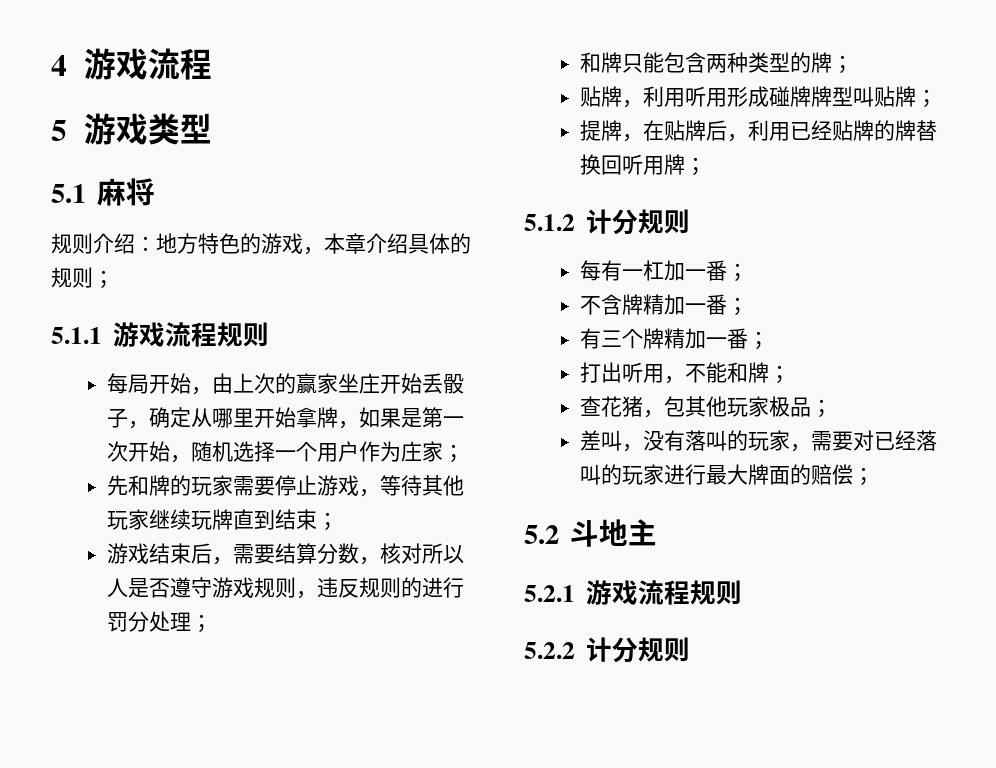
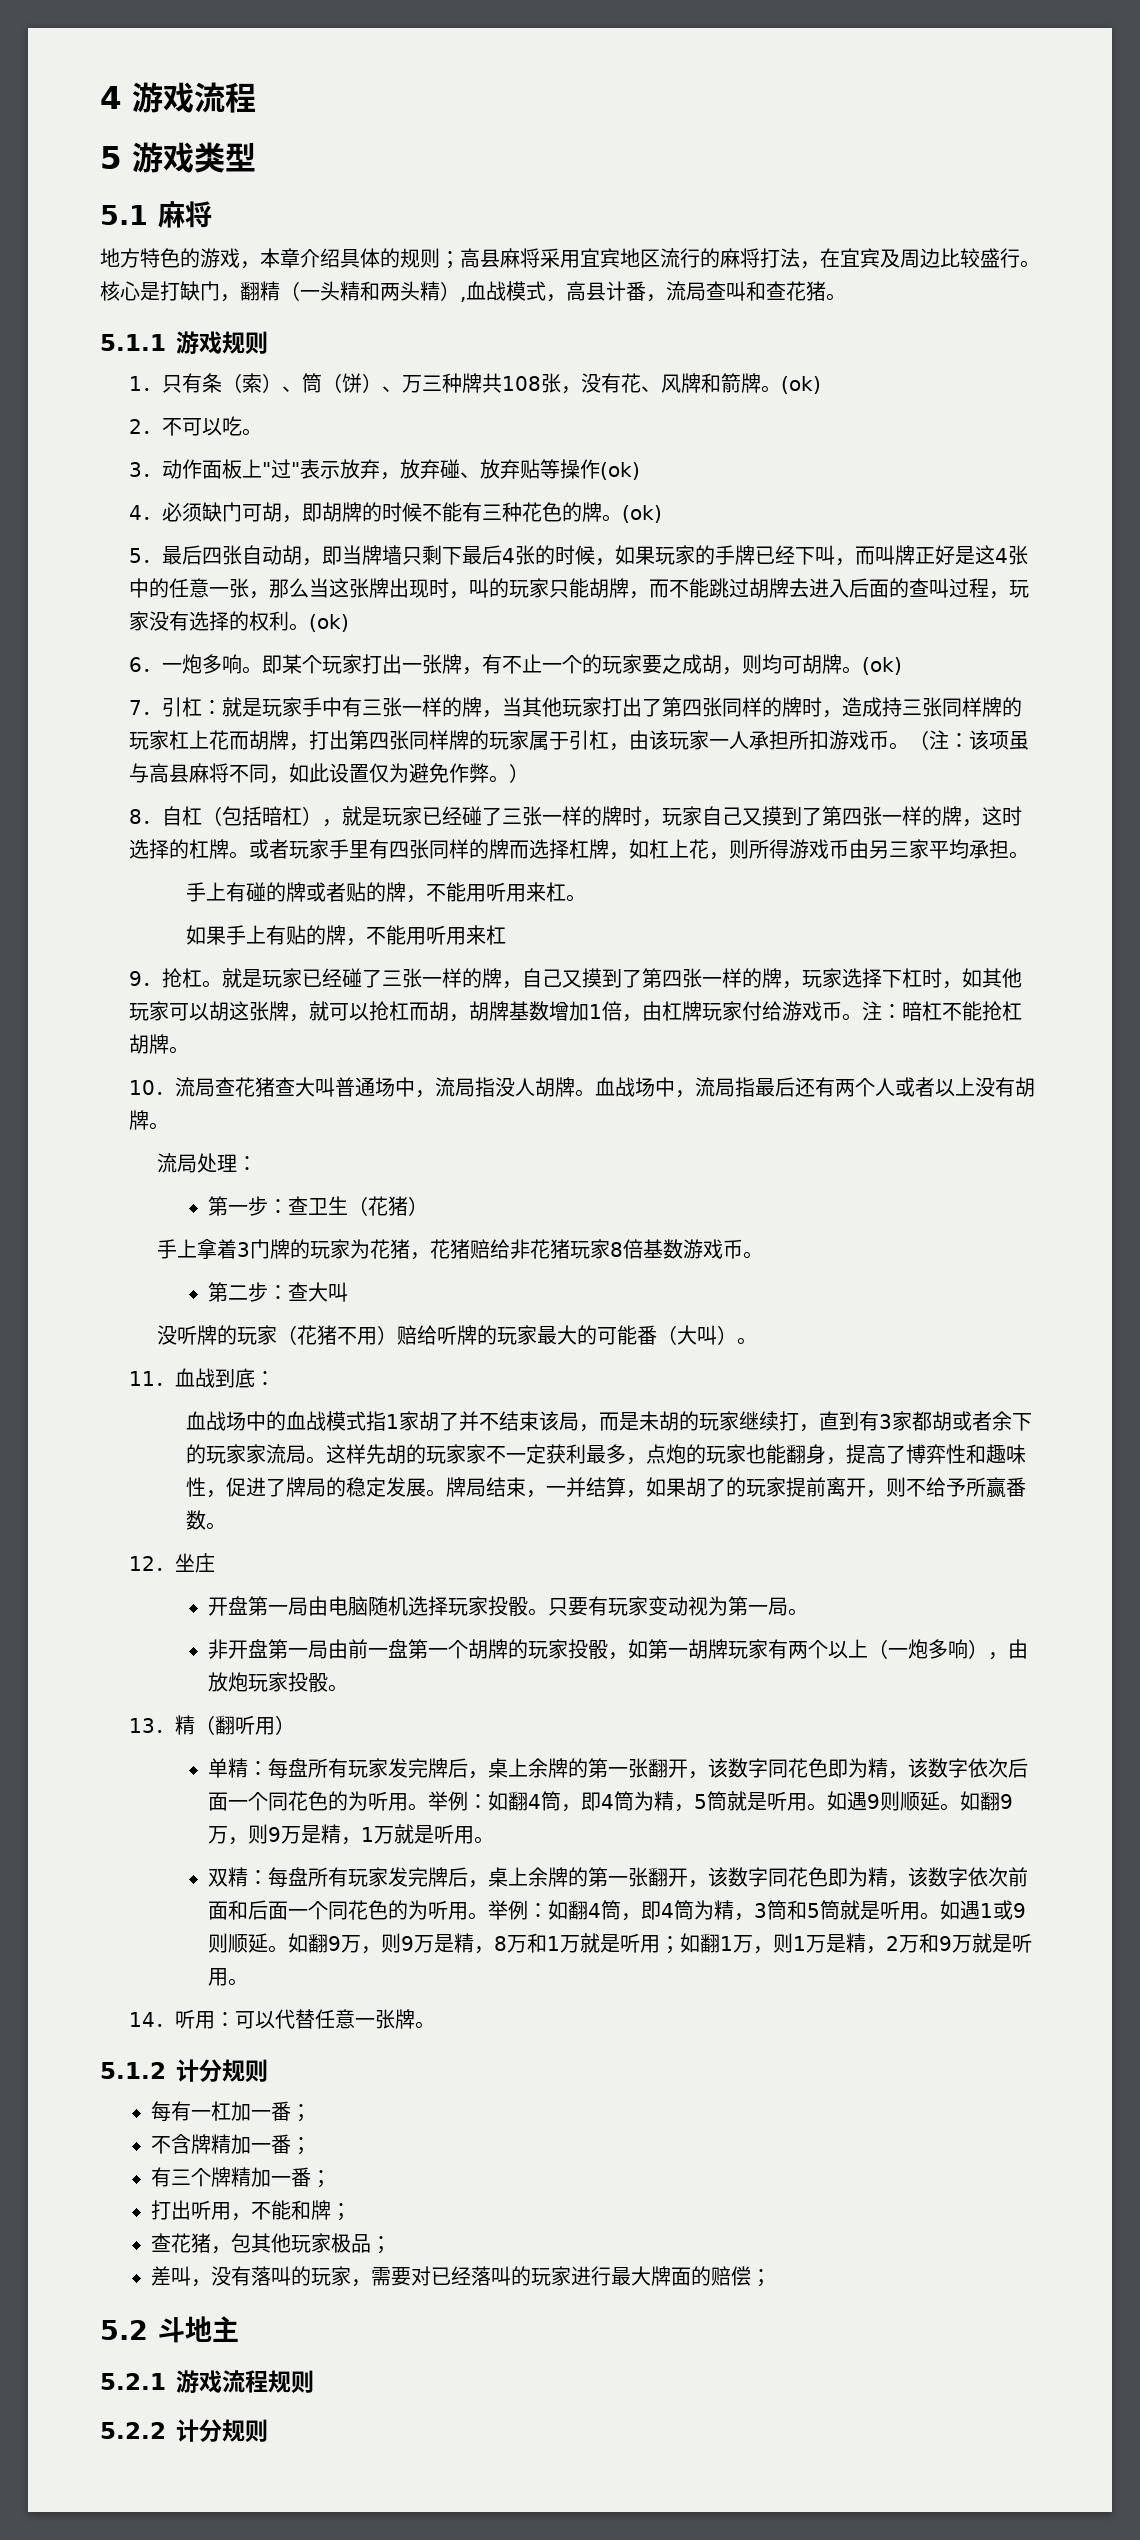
[51,233,156,254] 规则介绍： -> (212, 214) none
(114, 279) none -> [460,248,1040,269] [100,281,846,302] 高县麻将采用宜宾地区流行的麻将打法，在宜宾及周边比较盛行。核心是打缺门，翻精（一头精和两头精）,血战模式，高县计番，流局查叫和查花猪。
[164,322,269,347] [107,373,465,395] [107,407,465,429] [107,441,465,463] [107,475,465,497] [107,509,339,531] [107,543,465,565] [107,577,465,599] [107,611,213,633] [580,52,854,74] [580,86,938,108] [580,120,938,142] [580,154,707,176] 流程规则 // 每局开始，由上次的赢家坐庄开始丢骰子，确定从哪里开始拿牌，如果是第一次开始，随机选择一个用户作为庄家； // 先和牌的玩家需要停止游戏，等待其他玩家继续玩牌直到结束； // 游戏结束后，需要结算分数，核对所以人是否遵守游戏规则，违反规则的进行罚分处理； // 和牌只能包含两种类型的牌； // 贴牌，利用听用形成碰牌牌型叫贴牌； // 提牌，在贴牌后，利用已经贴牌的牌替换回听用牌； -> [222,331,268,354] [128,373,821,394] [128,416,262,436] [128,459,640,480] [128,502,662,523] [128,545,1028,566] [128,578,1029,599] [128,611,349,632] [128,654,902,675] [128,697,1022,718] [128,730,1029,751] [128,763,529,784] [128,806,1022,827] [128,839,1029,860] [185,882,586,903] [185,925,506,946] [128,968,1022,989] [128,1001,1022,1022] [128,1034,189,1054] [128,1077,1035,1098] [128,1110,169,1130] [157,1153,258,1173] [207,1196,428,1216] [157,1239,764,1260] [207,1282,348,1302] [157,1325,758,1345] [128,1368,275,1388] [185,1411,1032,1432] [185,1444,1026,1465] [185,1477,1026,1498] [185,1510,226,1530] [128,1553,215,1573] [207,1596,808,1616] [207,1639,1028,1660] [207,1672,348,1692] [128,1715,295,1735] [207,1758,1028,1779] [207,1791,1013,1812] [207,1824,494,1845] [207,1867,1028,1888] [207,1900,1026,1921] [207,1933,1032,1954] [207,1968,248,1986] [128,2009,435,2029] 规则 // 1．只有条（索）、筒（饼）、万三种牌共108张，没有花、风牌和箭牌。(ok) // 2．不可以吃。 // 3．动作面板上"过"表示放弃，放弃碰、放弃贴等操作(ok) // 4．必须缺门可胡，即胡牌的时候不能有三种花色的牌。(ok) // 5．最后四张自动胡，即当牌墙只剩下最后4张的时候，如果玩家的手牌已经下叫，而叫牌正好是这4张中的任意一张，那么当这张牌出现时，叫的玩家只能胡牌，而不能跳过胡牌去进入后面的查叫过程，玩家没有选择的权利。(ok) // 6．一炮多响。即某个玩家打出一张牌，有不止一个的玩家要之成胡，则均可胡牌。(ok) // 7．引杠：就是玩家手中有三张一样的牌，当其他玩家打出了第四张同样的牌时，造成持三张同样牌的玩家杠上花而胡牌，打出第四张同样牌的玩家属于引杠，由该玩家一人承担所扣游戏币。（注：该项虽与高县麻将不同，如此设置仅为避免作弊。） // 8．自杠（包括暗杠），就是玩家已经碰了三张一样的牌时，玩家自己又摸到了第四张一样的牌，这时选择的杠牌。或者玩家手里有四张同样的牌而选择杠牌，如杠上花，则所得游戏币由另三家平均承担。 // 手上有碰的牌或者贴的牌，不能用听用来杠。 // 如果手上有贴的牌，不能用听用来杠 // 9．抢杠。就是玩家已经碰了三张一样的牌，自己又摸到了第四张一样的牌，玩家选择下杠时，如其他玩家可以胡这张牌，就可以抢杠而胡，胡牌基数增加1倍，由杠牌玩家付给游戏币。注：暗杠不能抢杠胡牌。 // 10．流局查花猪查大叫普通场中，流局指没人胡牌。血战场中，流局指最后还有两个人或者以上没有胡牌。 // 流局处理： // 第一步：查卫生（花猪） // 手上拿着3门牌的玩家为花猪，花猪赔给非花猪玩家8倍基数游戏币。 // 第二步：查大叫 // 没听牌的玩家（花猪不用）赔给听牌的玩家最大的可能番（大叫）。 // 11．血战到底： // 血战场中的血战模式指1家胡了并不结束该局，而是未胡的玩家继续打，直到有3家都胡或者余下的玩家家流局。这样先胡的玩家家不一定获利最多，点炮的玩家也能翻身，提高了博弈性和趣味性，促进了牌局的稳定发展。牌局结束，一并结算，如果胡了的玩家提前离开，则不给予所赢番数。 // 12．坐庄 // 开盘第一局由电脑随机选择玩家投骰。只要有玩家变动视为第一局。 // 非开盘第一局由前一盘第一个胡牌的玩家投骰，如第一胡牌玩家有两个以上（一炮多响），由放炮玩家投骰。 // 13．精（翻听用） // 单精：每盘所有玩家发完牌后，桌上余牌的第一张翻开，该数字同花色即为精，该数字依次后面一个同花色的为听用。举例：如翻4筒，即4筒为精，5筒就是听用。如遇9则顺延。如翻9万，则9万是精，1万就是听用。 // 双精：每盘所有玩家发完牌后，桌上余牌的第一张翻开，该数字同花色即为精，该数字依次前面和后面一个同花色的为听用。举例：如翻4筒，即4筒为精，3筒和5筒就是听用。如遇1或9则顺延。如翻9万，则9万是精，8万和1万就是听用；如翻1万，则1万是精，2万和9万就是听用。 // 14．听用：可以代替任意一张牌。

